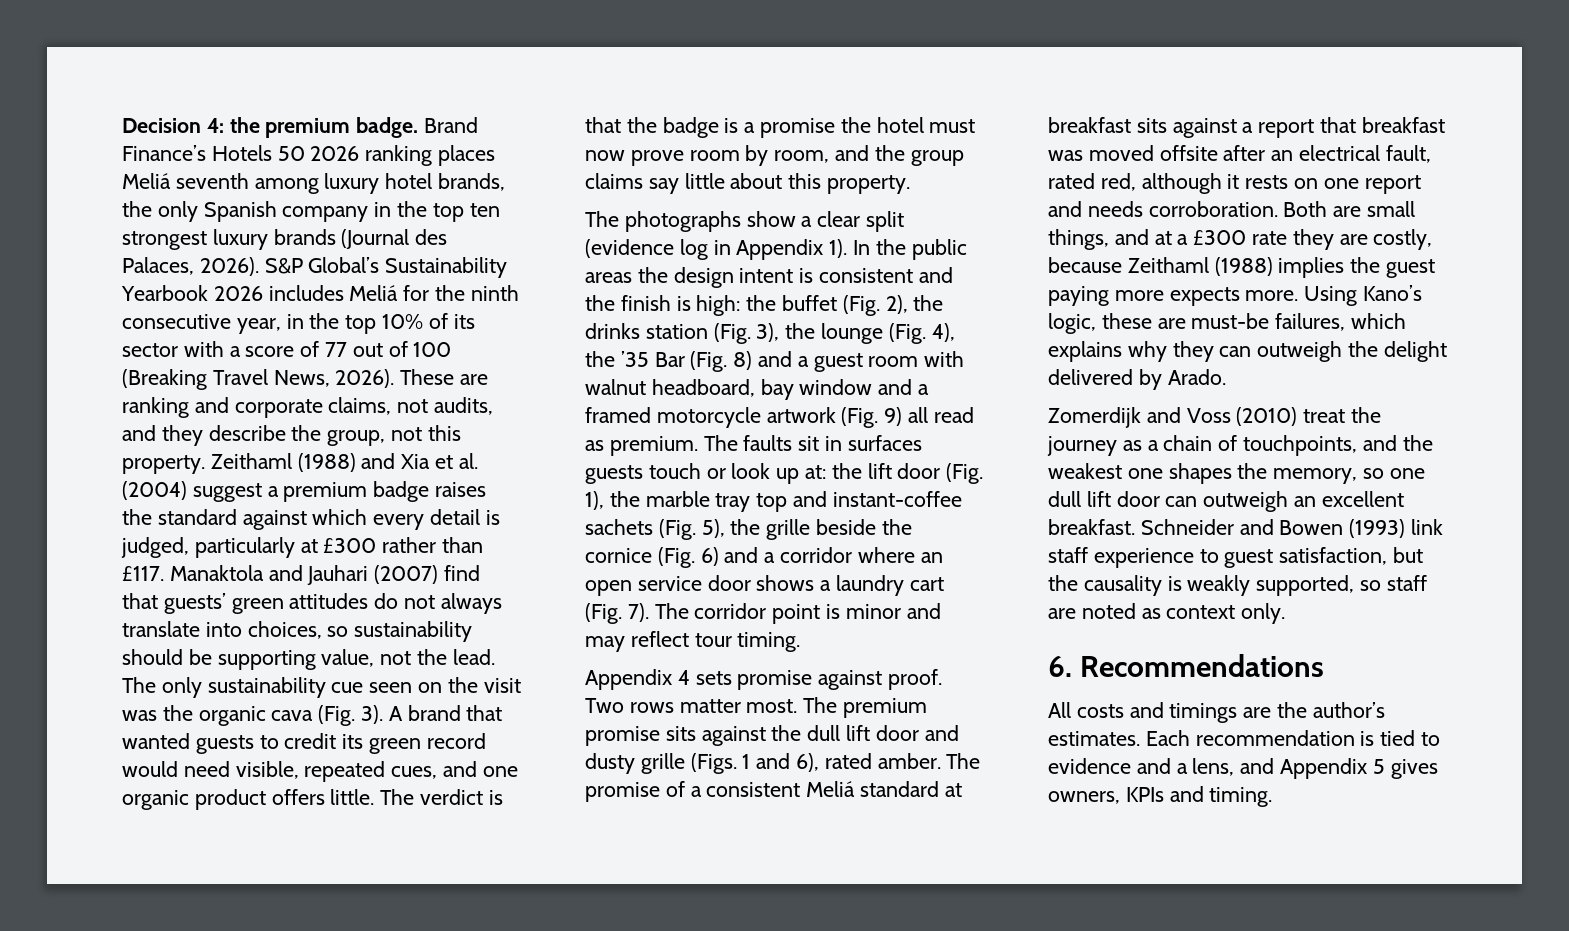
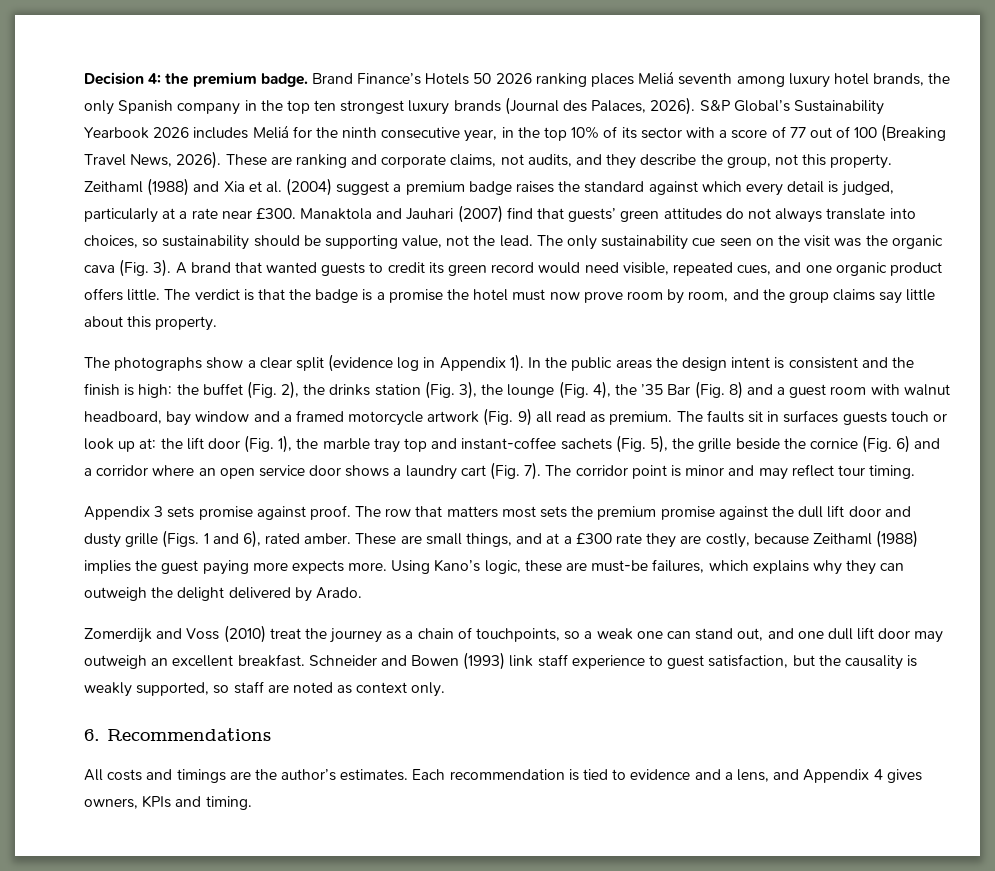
[323,537,484,553] [122,566,164,581] £300 rather than £117. -> [179,208,296,219] a rate near £300.
[677,670,690,685] 4 -> [154,506,164,517] 3
[585,697,838,713] Two rows matter most. The -> [355,506,594,518] The row that matters most sets the
[665,726,696,741] sits -> (715, 513) none
[946,753,981,769] [585,781,962,802] [1048,117,1445,138] [1048,145,1431,163] [1048,173,1421,194] [1048,201,1328,217] The promise of a consistent Meliá standard at breakfast sits against a report that breakfast was moved offsite after an electrical fault, rated red, although it rests on one report and needs corroboration. Both -> [355,533,397,545] These
[1362,435,1433,451] [1048,463,1385,484] and the weakest one shapes the memory, so -> [564,628,794,641] so a weak one can stand out, and
[1165,496,1198,507] can -> [914,631,944,643] may
[1372,759,1385,774] 5 -> [873,769,883,780] 4

